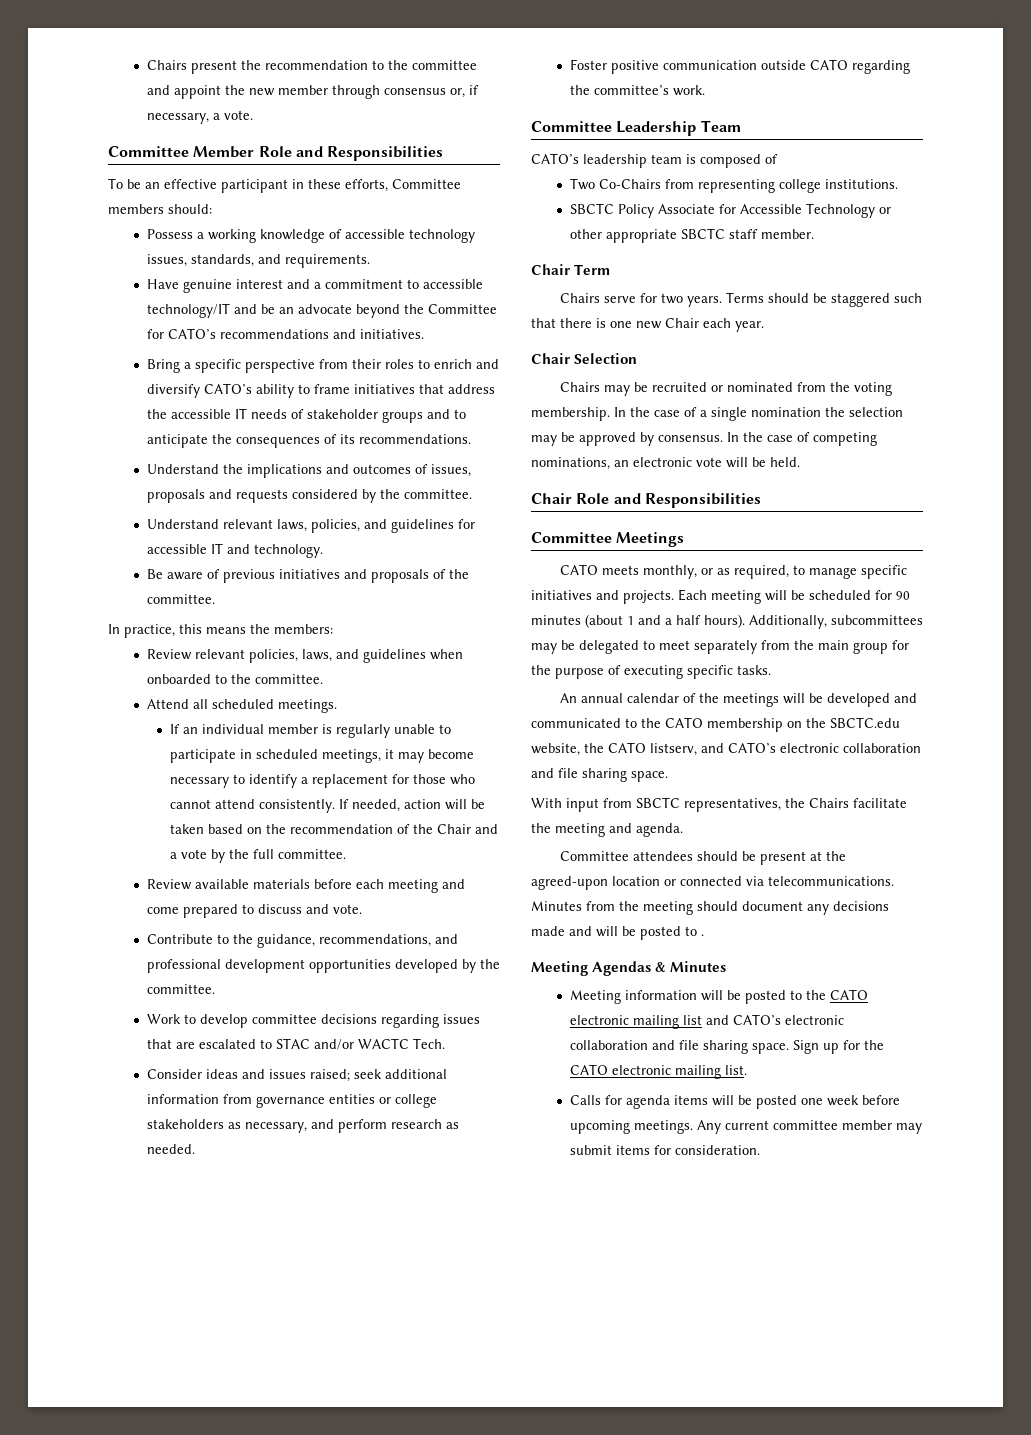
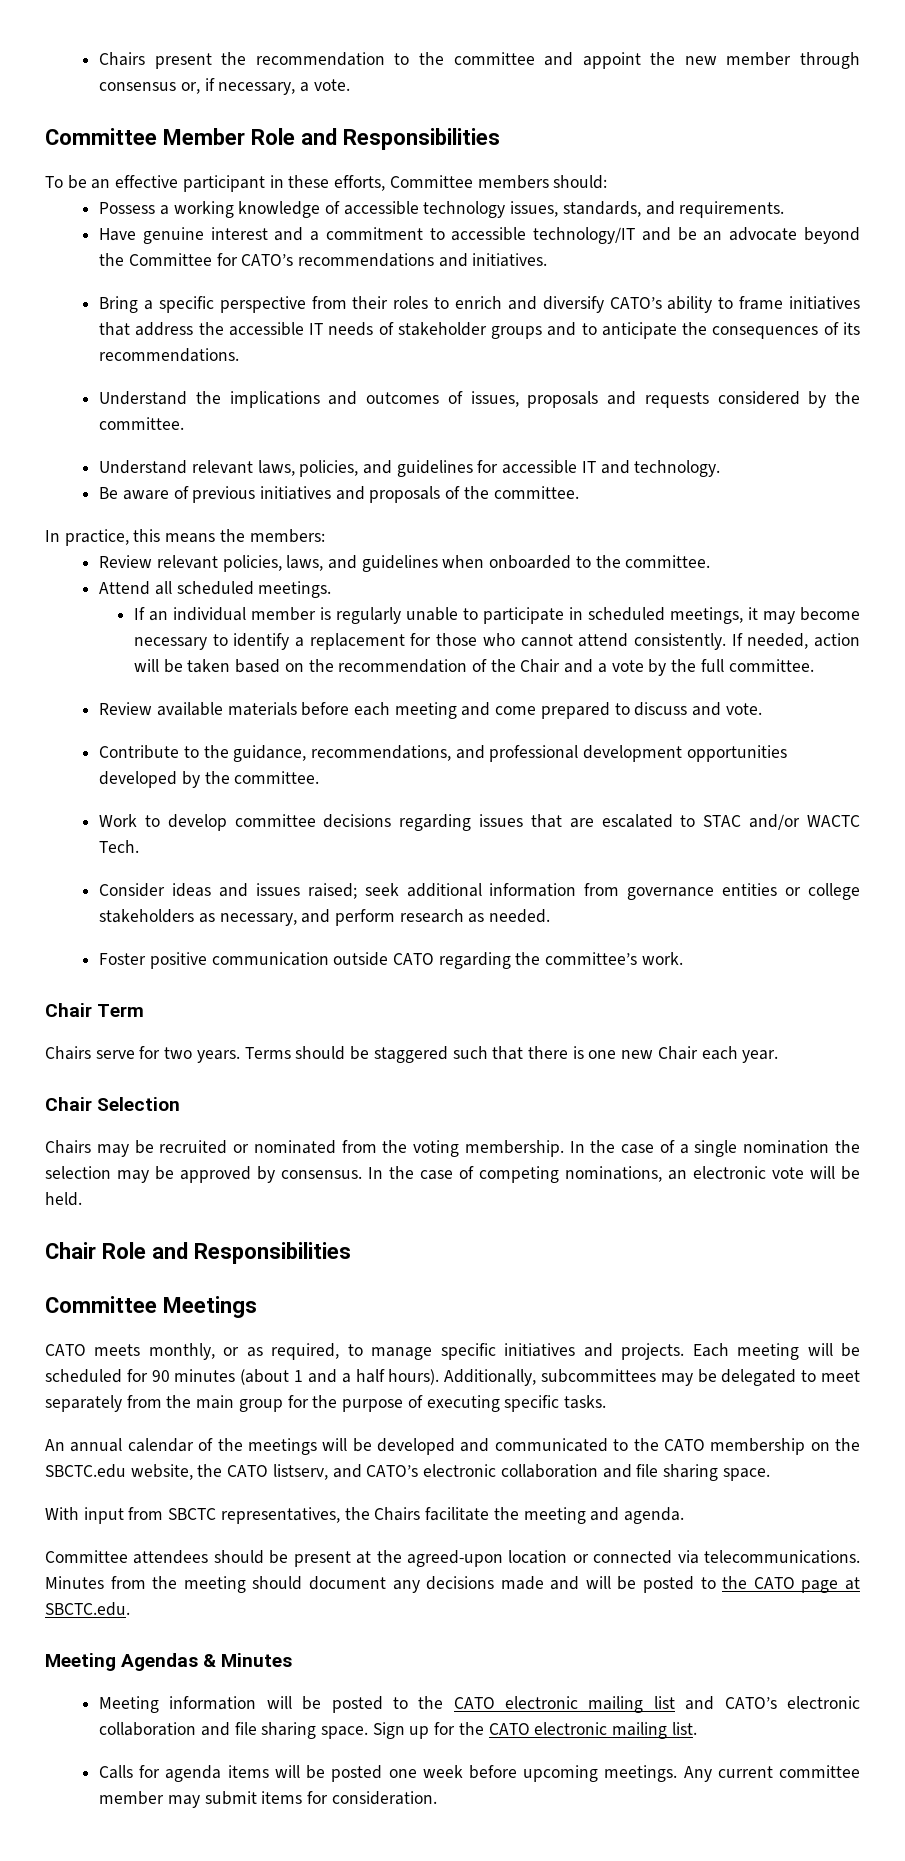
[531,120,741,136] [531,153,778,168] [569,178,898,193] [569,203,891,218] [569,228,814,243] // Committee Leadership Team // CATO’s leadership team is composed of // Two Co-Chairs from representing college institutions. // SBCTC Policy Associate for Accessible Technology or other appropriate SBCTC staff member. -> (683, 958) none
[701,934,704,936] . -> [722,1576,861,1593] [45,1602,130,1616] the CATO page at SBCTC.edu.

